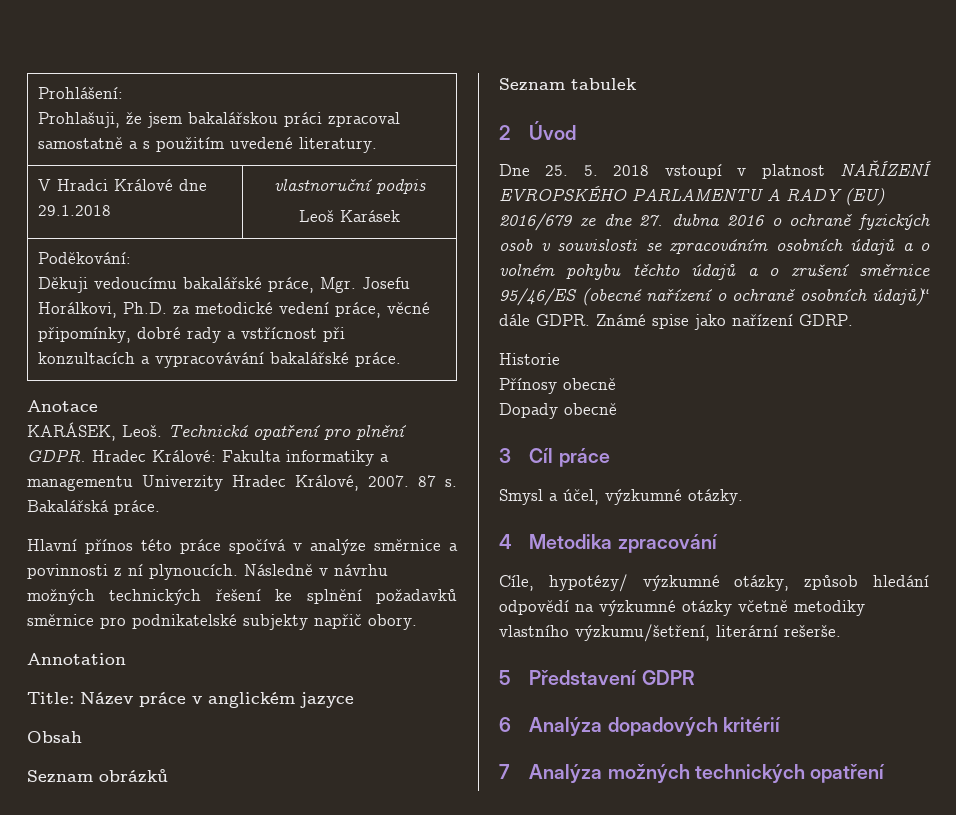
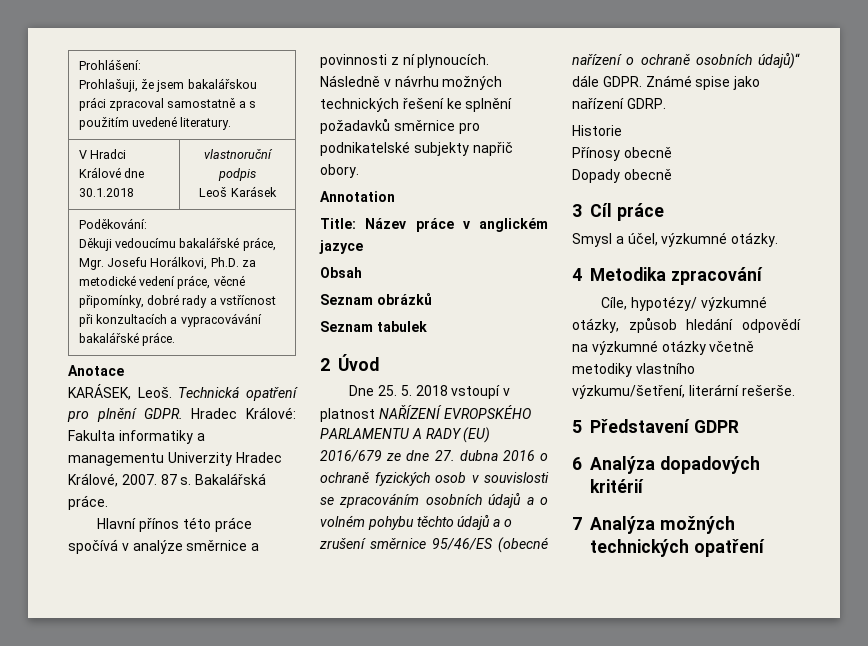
[38,205,112,216] 29.1.2018 -> [78,188,134,197] 30.1.2018

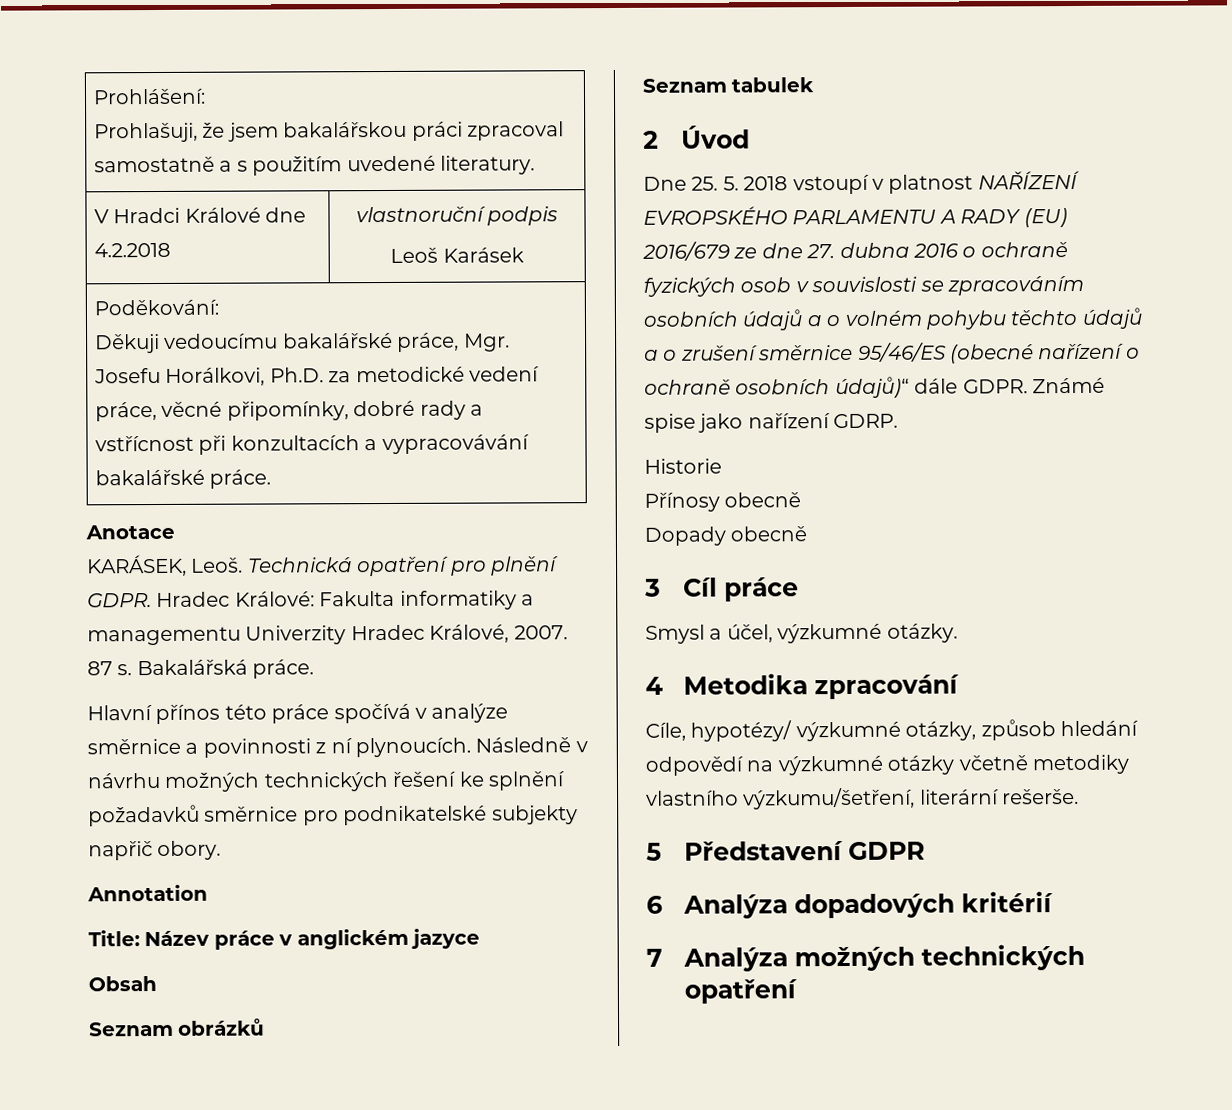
[78,188,134,197] 30.1.2018 -> [93,242,171,258] 4.2.2018

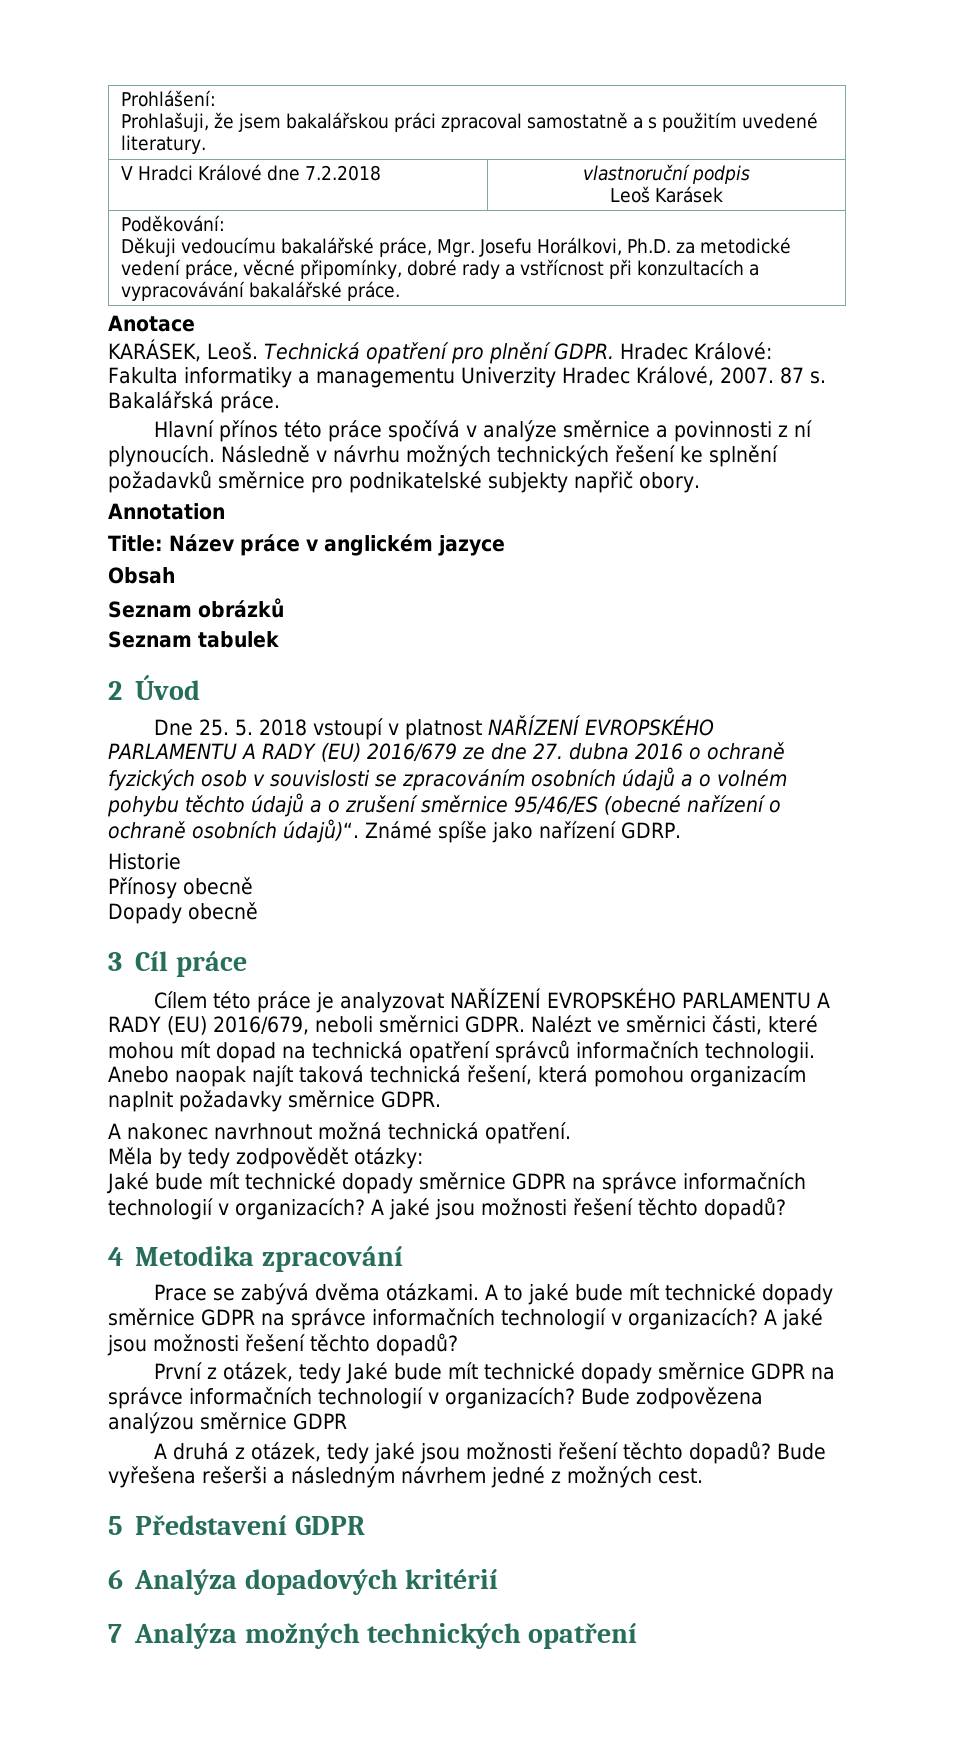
[93,242,171,258] 4.2.2018 -> [304,165,381,181] 7.2.2018
[834,376,1105,399] [644,413,696,433] údajů)“ dále GDPR. Známé spise -> [283,819,487,843] údajů)“. Známé spíše
[645,623,958,644] [645,673,960,700] [645,719,1139,742] [645,754,1129,776] [646,787,1080,810] Smysl a účel, výzkumné otázky. // 4 Metodika zpracování // Cíle, hypotézy/ výzkumné otázky, způsob hledání odpovědí na výzkumné otázky včetně metodiky vlastního výzkumu/šetření, literární rešerše. -> [154,988,831,1013] [108,1015,818,1035] [108,1040,815,1063] [108,1065,806,1087] [108,1090,441,1112] [108,1122,571,1144] [108,1147,423,1169] [107,1172,806,1194] [108,1197,786,1220] [108,1246,403,1272] [154,1283,834,1305] [108,1308,823,1330] [107,1333,458,1356] [154,1362,836,1384] [108,1387,763,1409] [108,1412,347,1434] [154,1441,827,1464] [108,1466,703,1488] Cílem této práce je analyzovat NAŘÍZENÍ EVROPSKÉHO PARLAMENTU A RADY (EU) 2016/679, neboli směrnici GDPR. Nalézt ve směrnici části, které mohou mít dopad na technická opatření správců informačních technologii. Anebo naopak najít taková technická řešení, která pomohou organizacím naplnit požadavky směrnice GDPR. // A nakonec navrhnout možná technická opatření. // Měla by tedy zodpovědět otázky: // Jaké bude mít technické dopady směrnice GDPR na správce informačních technologií v organizacích? A jaké jsou možnosti řešení těchto dopadů? // 4 Metodika zpracování // Prace se zabývá dvěma otázkami. A to jaké bude mít technické dopady směrnice GDPR na správce informačních technologií v organizacích? A jaké jsou možnosti řešení těchto dopadů? // První z otázek, tedy Jaké bude mít technické dopady směrnice GDPR na správce informačních technologií v organizacích? Bude zodpovězena analýzou směrnice GDPR // A druhá z otázek, tedy jaké jsou možnosti řešení těchto dopadů? Bude vyřešena rešerši a následným návrhem jedné z možných cest.

